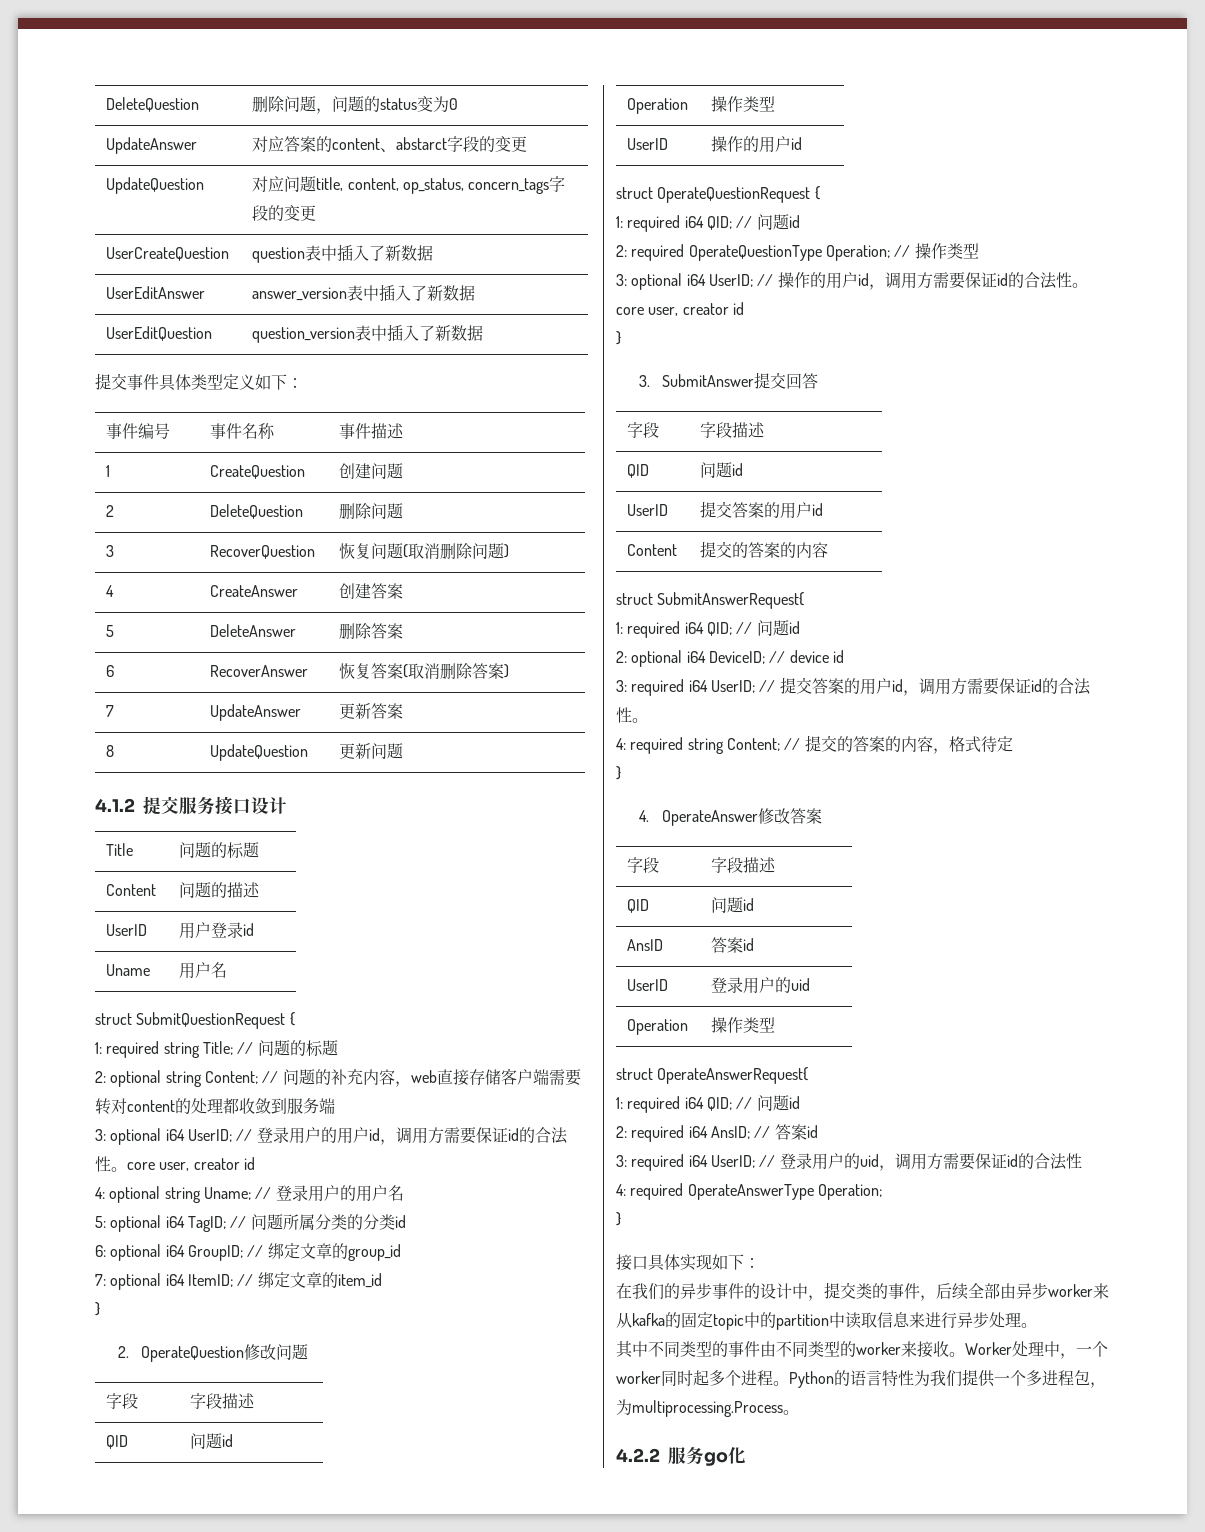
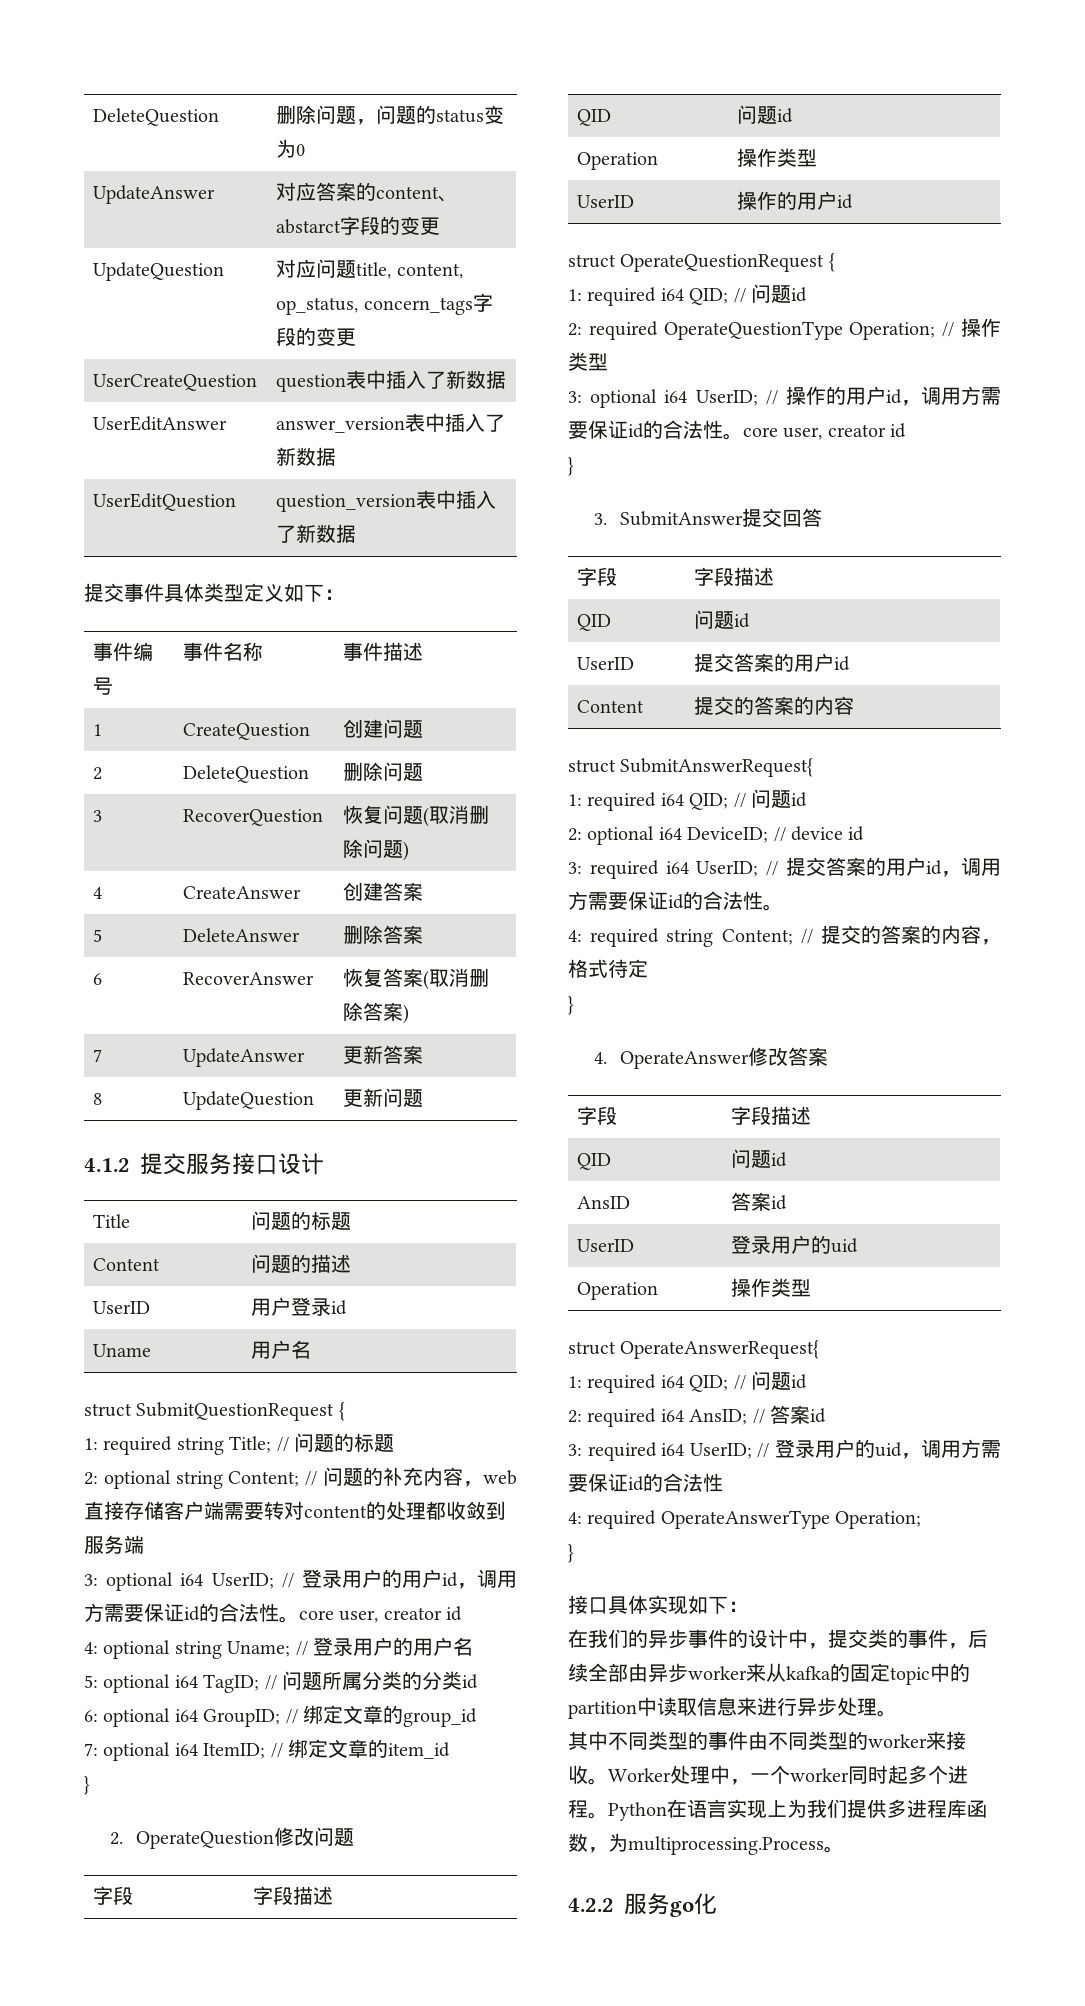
[834,1369,1090,1387] 的语言特性为我们提供一个多进程包 -> [667,1799,987,1819] [568,1833,588,1852] 在语言实现上为我们提供多进程库函数

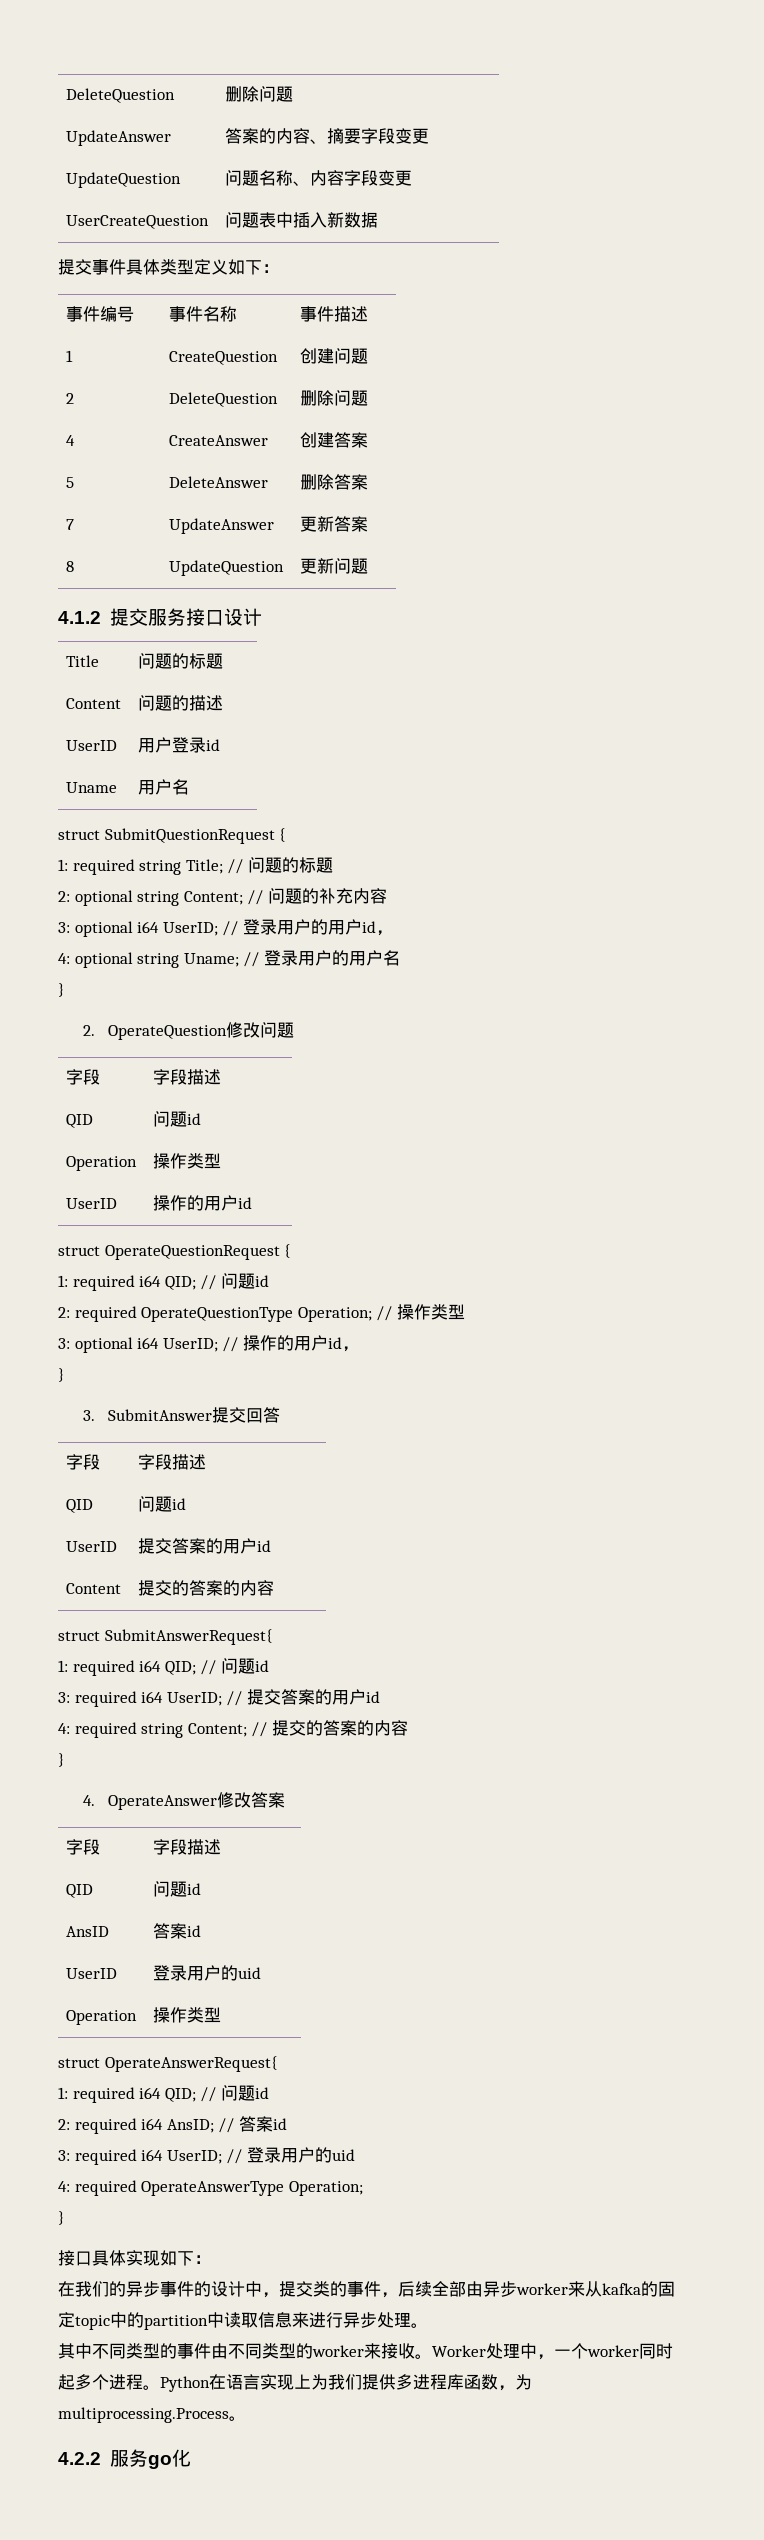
[93,108,220,126] [276,105,505,125] [276,139,306,158] [93,185,216,204] [276,182,459,202] [276,216,441,235] [93,262,225,281] [276,259,463,279] [276,293,493,315] [276,327,317,346] DeleteQuestion | 删除问题，问题的status变为0 // UpdateAnswer | 对应答案的content、abstarct字段的变更 // UpdateQuestion | 对应问题title, content, op_status, concern_tags字段的 -> [66,88,176,103] [225,86,294,102] [66,130,172,146] [225,128,430,144] [66,172,182,188] [225,170,379,186] DeleteQuestion | 删除问题 // UpdateAnswer | 答案的内容、摘要字段变更 // UpdateQuestion | 问题名称、内容字段
[276,370,507,392] [93,416,228,431] [276,413,506,433] [276,447,337,466] [93,493,237,511] [276,490,497,512] [276,525,297,543] question表中插入了新数据 // UserEditAnswer | answer_version表中插入了新数据 // UserEditQuestion | question_version表中插入了 -> [225,212,328,228] 问题表中插入
[93,810,103,822] [183,809,324,826] [343,805,490,827] [343,839,410,861] // 3 | RecoverQuestion | 恢复问题(取消删除问题) -> (369, 398) none
[93,973,103,985] [183,972,315,985] [343,968,490,990] [343,1002,410,1024] // 6 | RecoverAnswer | 恢复答案(取消删除答案) -> (369, 482) none
[463,1470,517,1487] [84,1501,506,1520] [84,1535,144,1554] ，web直接存储客户端需要转对content的处理都收敛到服务端 -> (387, 896) none
[477,1569,517,1588] [84,1603,463,1623] 调用方需要保证id的合法性。core user, creator id -> (393, 933) none
[84,1671,478,1693] [84,1705,477,1727] [84,1739,450,1761] // 5: optional i64 TagID; // 问题所属分类的分类id // 6: optional i64 GroupID; // 绑定文章的group_id // 7: optional i64 ItemID; // 绑定文章的item_id -> (400, 958) none
[921,386,1001,405] [568,420,907,440] 调用方需要保证id的合法性。core user, creator id -> (359, 1349) none
[568,826,865,845] // 2: optional i64 DeviceID; // device id -> (269, 1666) none
[941,857,1001,877] [568,891,783,911] ，调用方需要保证id的合法性。 -> (380, 1697) none
[981,939,1001,945] [568,959,648,978] ，格式待定 -> (408, 1728) none
[901,1439,1001,1459] [568,1473,723,1492] ，调用方需要保证id的合法性 -> (355, 2155) none

